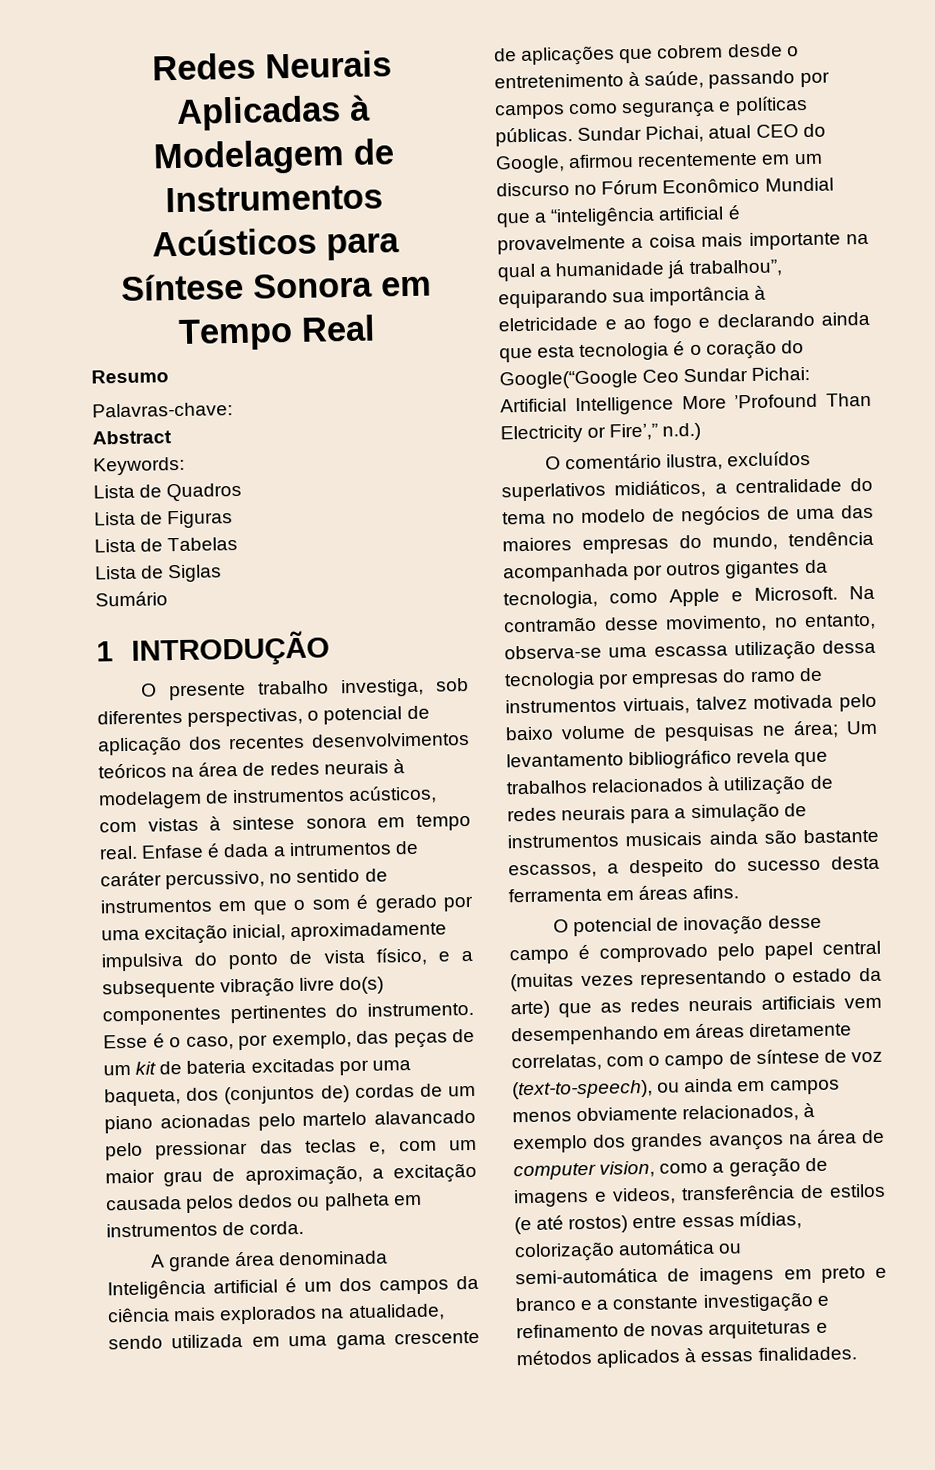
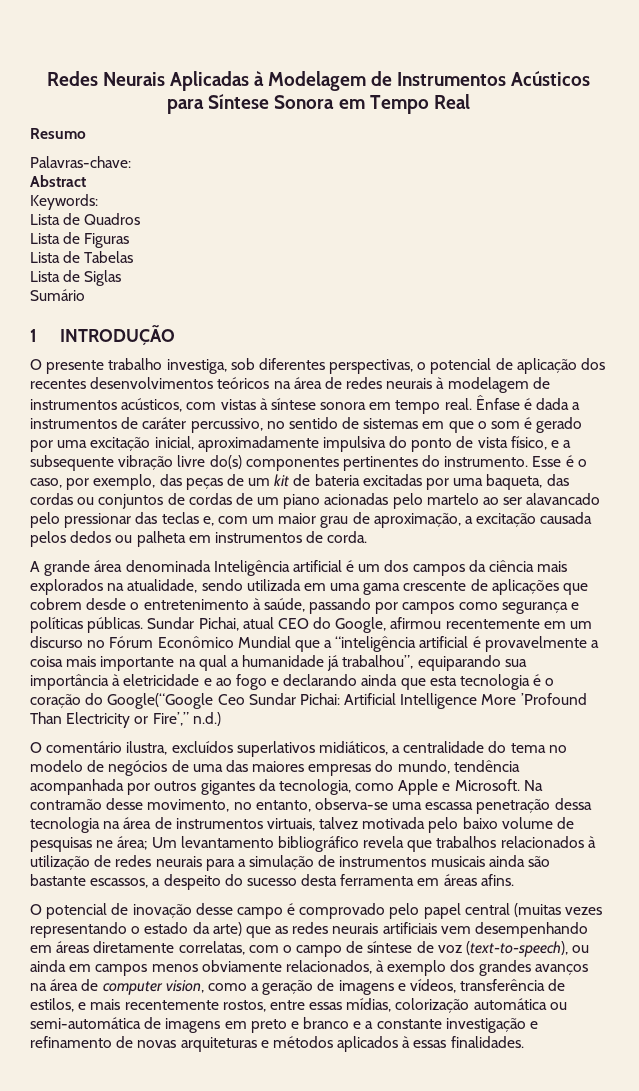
[232,816,295,831] sintese -> [270,398,316,410] síntese
[141,844,205,859] Enfase -> [475,395,520,410] Ênfase
[288,841,392,857] intrumentos -> [30,418,117,429] instrumentos
[100,898,213,914] instrumentos -> [363,418,419,429] sistemas
[186,1085,350,1105] dos (conjuntos de) -> [546,474,569,486] [30,493,185,509] das cordas ou conjuntos de
(368, 1118) none -> [483,497,523,505] ao ser
[733,639,816,661] utilização -> [476,799,551,814] penetração
[598,669,796,689] por empresas do ramo -> [103,817,152,829] na área
[612,1187,676,1205] videos, -> [410,979,457,993] vídeos,
[829,1183,886,1198] [514,1215,629,1235] estilos (e até rostos) -> [30,998,266,1012] estilos, e mais recentemente rostos,

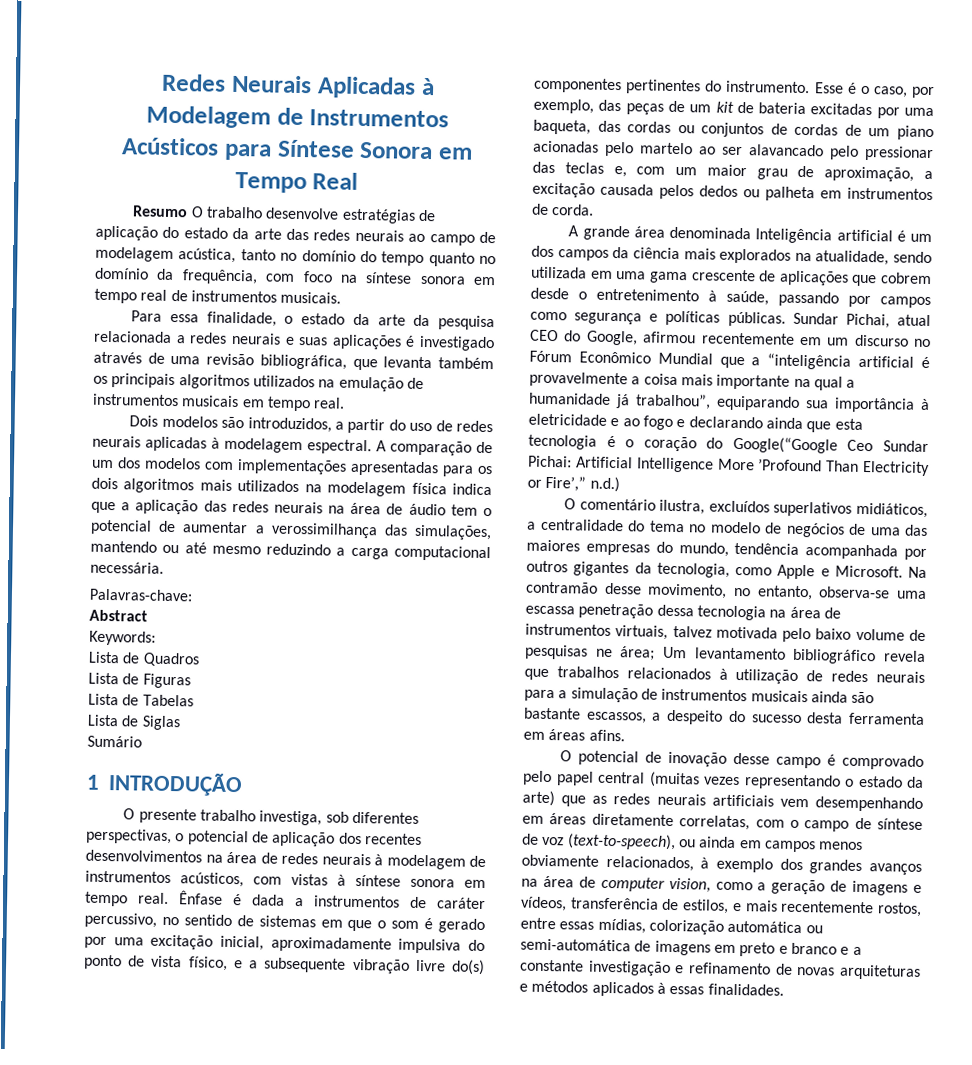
(86, 133) none -> [190,206,436,224] [95,225,496,246] [95,246,496,267] [94,267,496,286] [94,288,342,304] [131,310,496,331] [93,330,495,352] [93,351,494,371] [93,373,424,392] [92,393,346,412] [129,415,494,434] [92,435,493,456] [91,457,493,477] [91,477,492,497] [91,499,493,517] [90,519,493,541] [90,540,491,562] [90,561,164,574] O trabalho desenvolve estratégias de aplicação do estado da arte das redes neurais ao campo de modelagem acústica, tanto no domínio do tempo quanto no domínio da frequência, com foco na síntese sonora em tempo real de instrumentos musicais. // Para essa finalidade, o estado da arte da pesquisa relacionada a redes neurais e suas aplicações é investigado através de uma revisão bibliográfica, que levanta também os principais algoritmos utilizados na emulação de instrumentos musicais em tempo real. // Dois modelos são introduzidos, a partir do uso de redes neurais aplicadas à modelagem espectral. A comparação de um dos modelos com implementações apresentadas para os dois algoritmos mais utilizados na modelagem física indica que a aplicação das redes neurais na área de áudio tem o potencial de aumentar a verossimilhança das simulações, mantendo ou até mesmo reduzindo a carga computacional necessária.
[217,377,270,389] teóricos -> (202, 856) none

